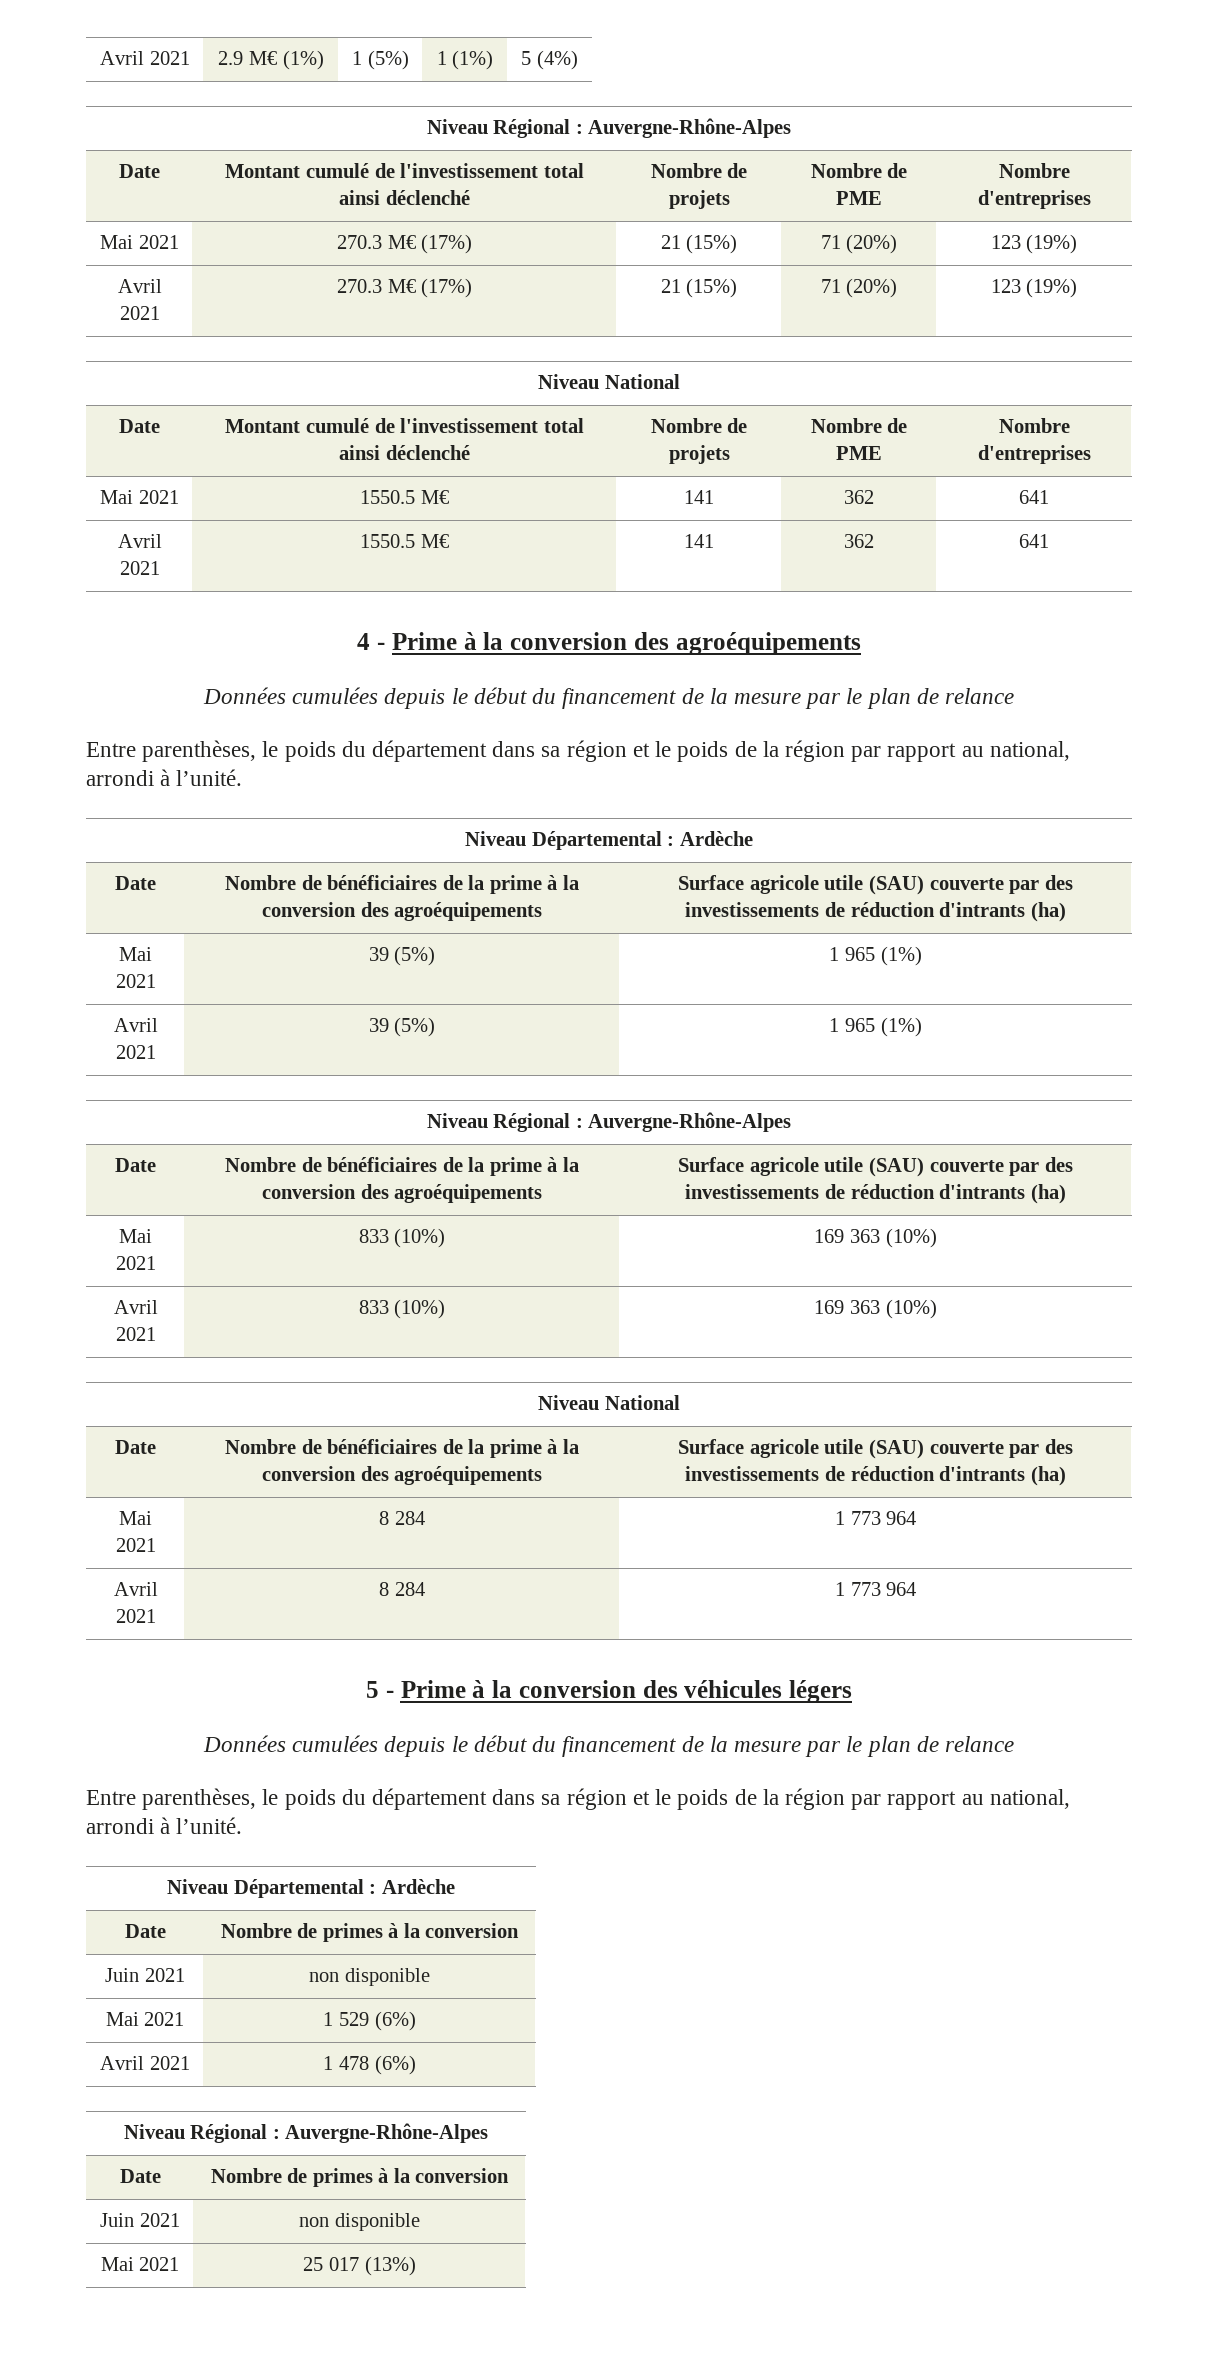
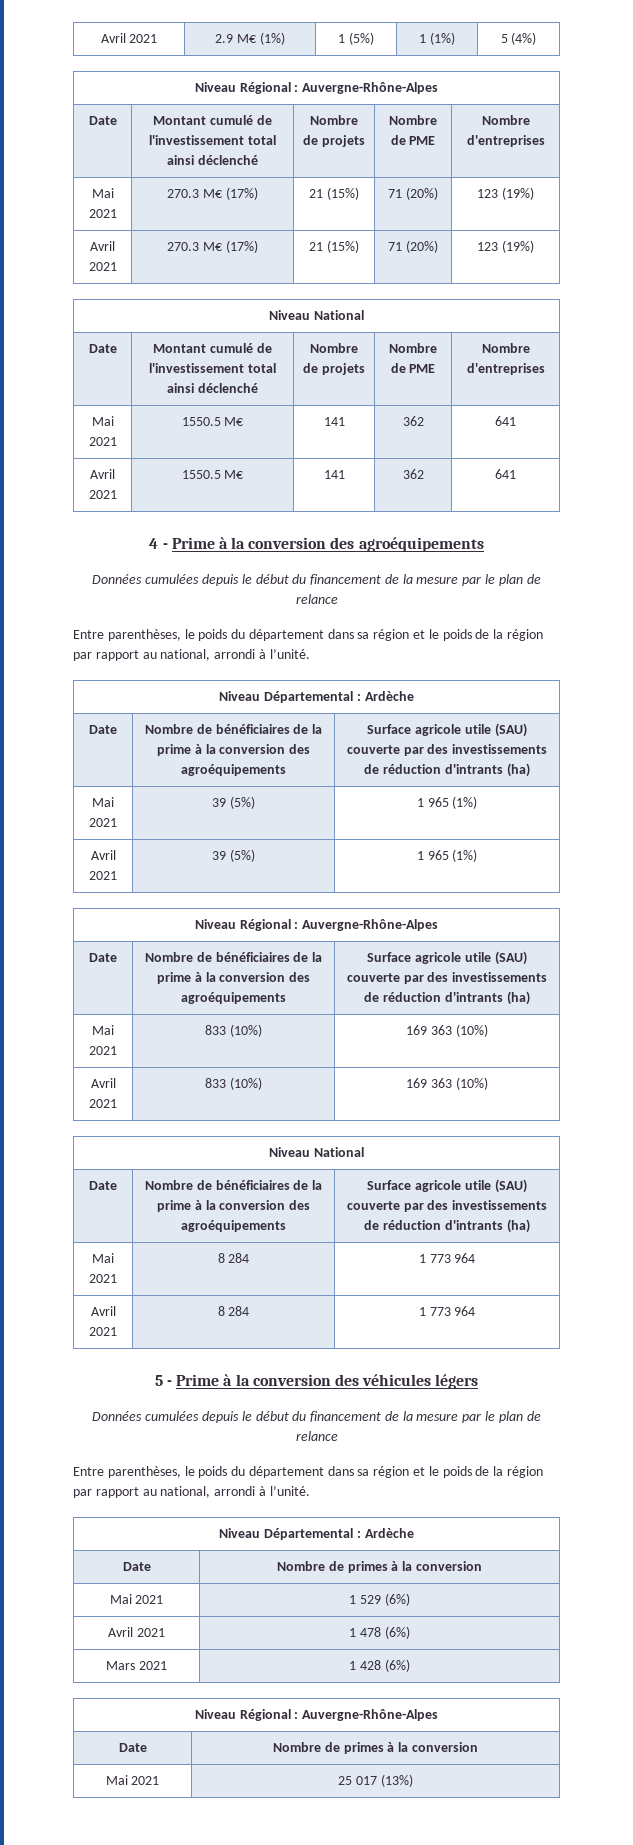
[105,1968,185,1982] [309,1968,430,1986] // Juin 2021 | non disponible -> (482, 1566) none
(416, 2065) none -> [106,1661,167,1670] [349,1659,410,1672] // Mars 2021 | 1 428 (6%)
[100,2213,180,2227] [299,2213,420,2231] // Juin 2021 | non disponible -> (478, 1747) none

